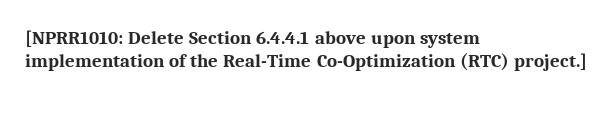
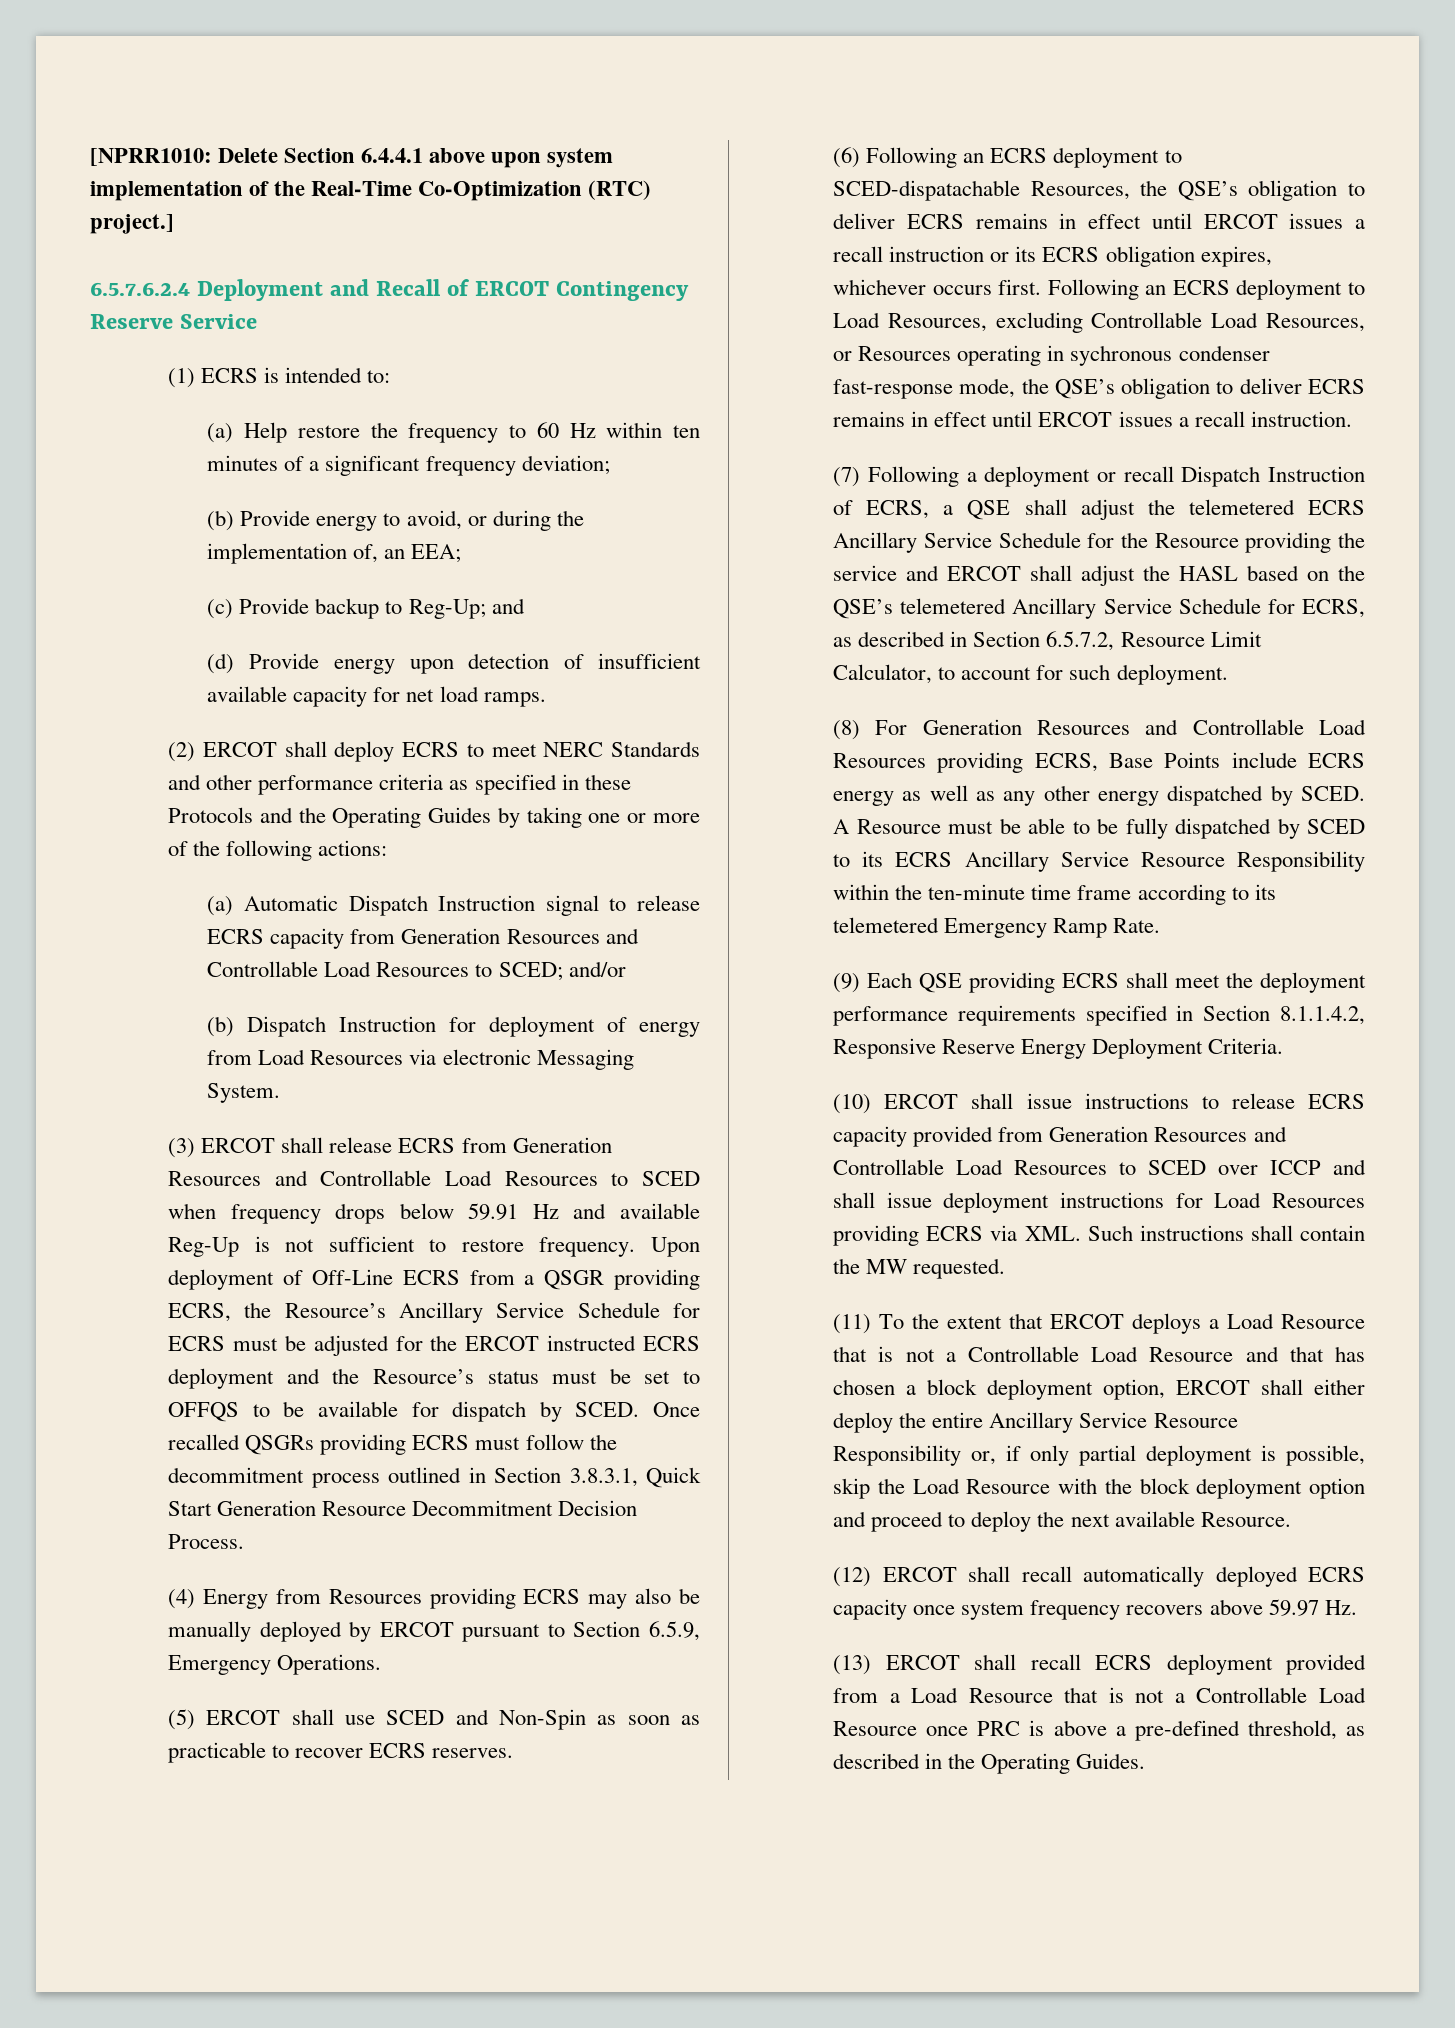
(587, 62) none -> [90,279,690,301] [90,314,258,329] [168,367,391,388] [207,422,700,443] [207,455,610,476] [207,510,584,531] [207,543,462,564] [207,598,525,619] [207,653,701,674] [207,686,546,707] [168,741,700,762] [168,774,631,795] [168,807,700,828] [168,840,388,861] [207,895,700,916] [207,928,639,949] [207,961,626,981] [207,1016,701,1037] [207,1049,634,1070] [207,1083,281,1103] [168,1137,612,1158] [168,1170,700,1186] [168,1203,700,1224] [168,1236,700,1257] [168,1269,700,1290] [168,1302,700,1323] [168,1335,700,1356] [168,1368,700,1389] [168,1401,700,1422] [168,1434,617,1455] [168,1467,702,1488] [168,1500,638,1516] [168,1534,245,1549] [168,1588,700,1609] [168,1621,700,1642] [168,1654,382,1675] [168,1709,700,1730] [168,1742,514,1763] [833,147,1182,168] [833,180,1365,201] [833,213,1365,229] [833,246,1272,267] [833,279,1365,300] [833,312,1365,333] [833,345,1270,366] [833,378,1365,399] [833,411,1352,427] [833,466,1365,487] [833,499,1365,520] [833,532,1365,553] [833,565,1365,586] [833,598,1365,619] [833,631,1262,651] [833,664,1228,685] [833,719,1366,740] [833,752,1365,773] [833,785,1365,806] [833,818,1365,839] [833,851,1365,872] [833,884,1276,905] [833,917,1161,938] [833,972,1366,993] [833,1005,1365,1026] [833,1038,1284,1059] [833,1093,1365,1114] [833,1126,1287,1147] [833,1159,1366,1175] [833,1192,1365,1213] [833,1225,1365,1246] [833,1258,1006,1279] [833,1313,1365,1334] [833,1346,1365,1362] [833,1379,1365,1400] [833,1412,1238,1433] [833,1445,1365,1466] [833,1478,1365,1499] [833,1511,1291,1532] [833,1566,1365,1587] [833,1599,1357,1620] [833,1654,1366,1675] [833,1687,1366,1703] [833,1720,1365,1741] [833,1753,1146,1774] // 6.5.7.6.2.4 Deployment and Recall of ERCOT Contingency Reserve Service // (1) ECRS is intended to: // (a) Help restore the frequency to 60 Hz within ten minutes of a significant frequency deviation; // (b) Provide energy to avoid, or during the implementation of, an EEA; // (c) Provide backup to Reg-Up; and // (d) Provide energy upon detection of insufficient available capacity for net load ramps. // (2) ERCOT shall deploy ECRS to meet NERC Standards and other performance criteria as specified in these Protocols and the Operating Guides by taking one or more of the following actions: // (a) Automatic Dispatch Instruction signal to release ECRS capacity from Generation Resources and Controllable Load Resources to SCED; and/or // (b) Dispatch Instruction for deployment of energy from Load Resources via electronic Messaging System. // (3) ERCOT shall release ECRS from Generation Resources and Controllable Load Resources to SCED when frequency drops below 59.91 Hz and available Reg-Up is not sufficient to restore frequency. Upon deployment of Off-Line ECRS from a QSGR providing ECRS, the Resource’s Ancillary Service Schedule for ECRS must be adjusted for the ERCOT instructed ECRS deployment and the Resource’s status must be set to OFFQS to be available for dispatch by SCED. Once recalled QSGRs providing ECRS must follow the decommitment process outlined in Section 3.8.3.1, Quick Start Generation Resource Decommitment Decision Process. // (4) Energy from Resources providing ECRS may also be manually deployed by ERCOT pursuant to Section 6.5.9, Emergency Operations. // (5) ERCOT shall use SCED and Non-Spin as soon as practicable to recover ECRS reserves. // (6) Following an ECRS deployment to SCED-dispatachable Resources, the QSE’s obligation to deliver ECRS remains in effect until ERCOT issues a recall instruction or its ECRS obligation expires, whichever occurs first. Following an ECRS deployment to Load Resources, excluding Controllable Load Resources, or Resources operating in sychronous condenser fast-response mode, the QSE’s obligation to deliver ECRS remains in effect until ERCOT issues a recall instruction. // (7) Following a deployment or recall Dispatch Instruction of ECRS, a QSE shall adjust the telemetered ECRS Ancillary Service Schedule for the Resource providing the service and ERCOT shall adjust the HASL based on the QSE’s telemetered Ancillary Service Schedule for ECRS, as described in Section 6.5.7.2, Resource Limit Calculator, to account for such deployment. // (8) For Generation Resources and Controllable Load Resources providing ECRS, Base Points include ECRS energy as well as any other energy dispatched by SCED. A Resource must be able to be fully dispatched by SCED to its ECRS Ancillary Service Resource Responsibility within the ten-minute time frame according to its telemetered Emergency Ramp Rate. // (9) Each QSE providing ECRS shall meet the deployment performance requirements specified in Section 8.1.1.4.2, Responsive Reserve Energy Deployment Criteria. // (10) ERCOT shall issue instructions to release ECRS capacity provided from Generation Resources and Controllable Load Resources to SCED over ICCP and shall issue deployment instructions for Load Resources providing ECRS via XML. Such instructions shall contain the MW requested. // (11) To the extent that ERCOT deploys a Load Resource that is not a Controllable Load Resource and that has chosen a block deployment option, ERCOT shall either deploy the entire Ancillary Service Resource Responsibility or, if only partial deployment is possible, skip the Load Resource with the block deployment option and proceed to deploy the next available Resource. // (12) ERCOT shall recall automatically deployed ECRS capacity once system frequency recovers above 59.97 Hz. // (13) ERCOT shall recall ECRS deployment provided from a Load Resource that is not a Controllable Load Resource once PRC is above a pre-defined threshold, as described in the Operating Guides.

